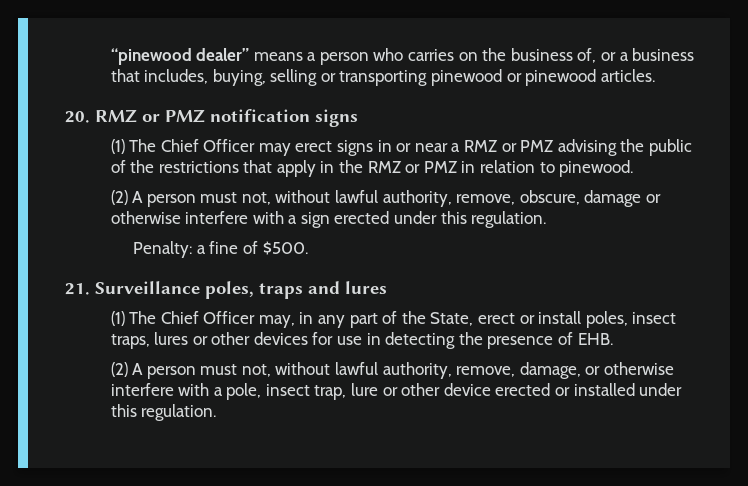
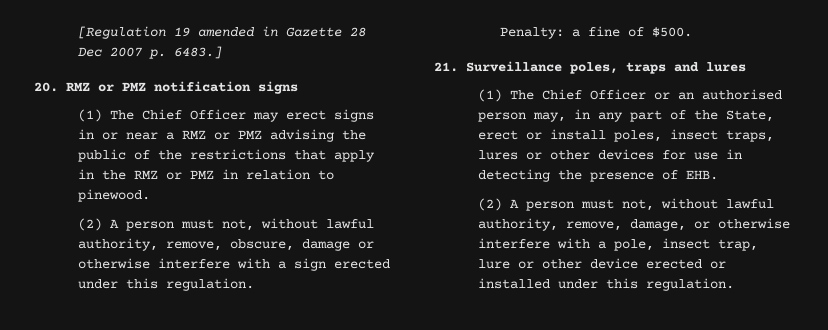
[110,48,695,65] [110,69,655,86] “pinewood dealer” means a person who carries on the business of, or a business that includes, buying, selling or transporting pinewood or pinewood articles. -> [78,26,367,39] [78,46,223,59] [Regulation 19 amended in Gazette 28 Dec 2007 p. 6483.]
(256, 317) none -> [654,89,783,100] [478,112,527,122] or an authorised person

